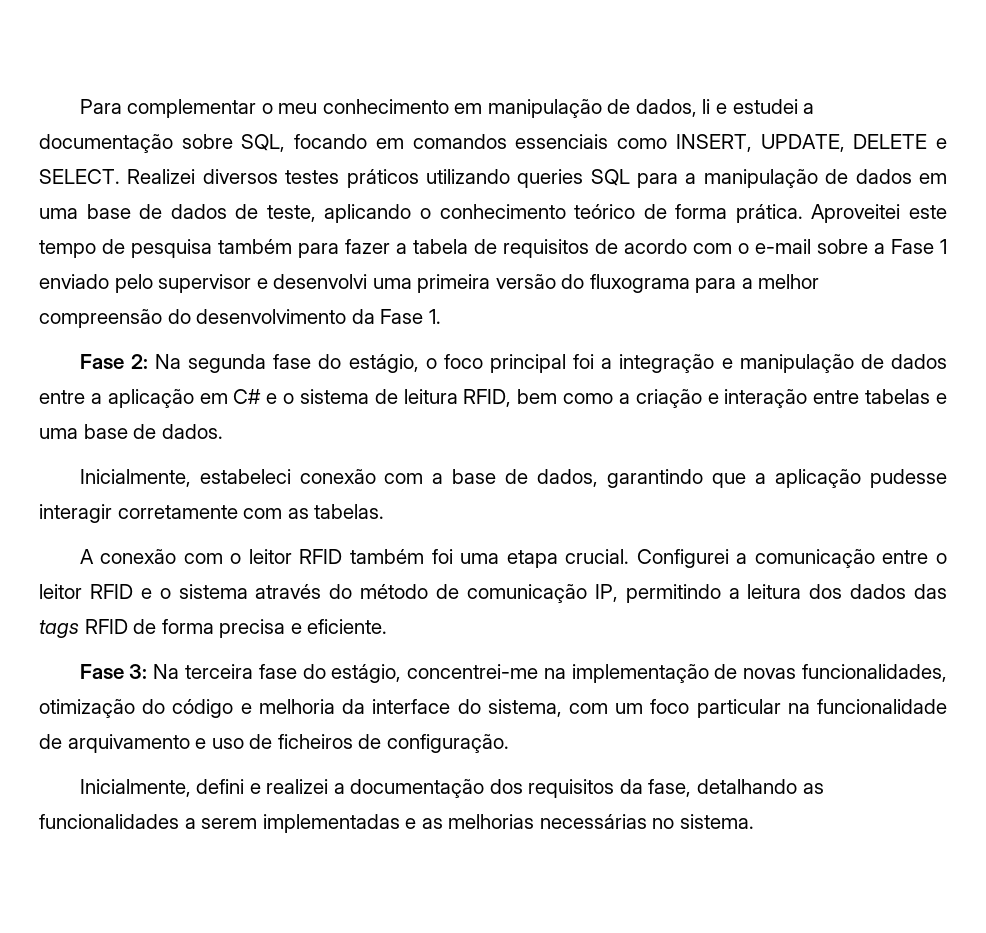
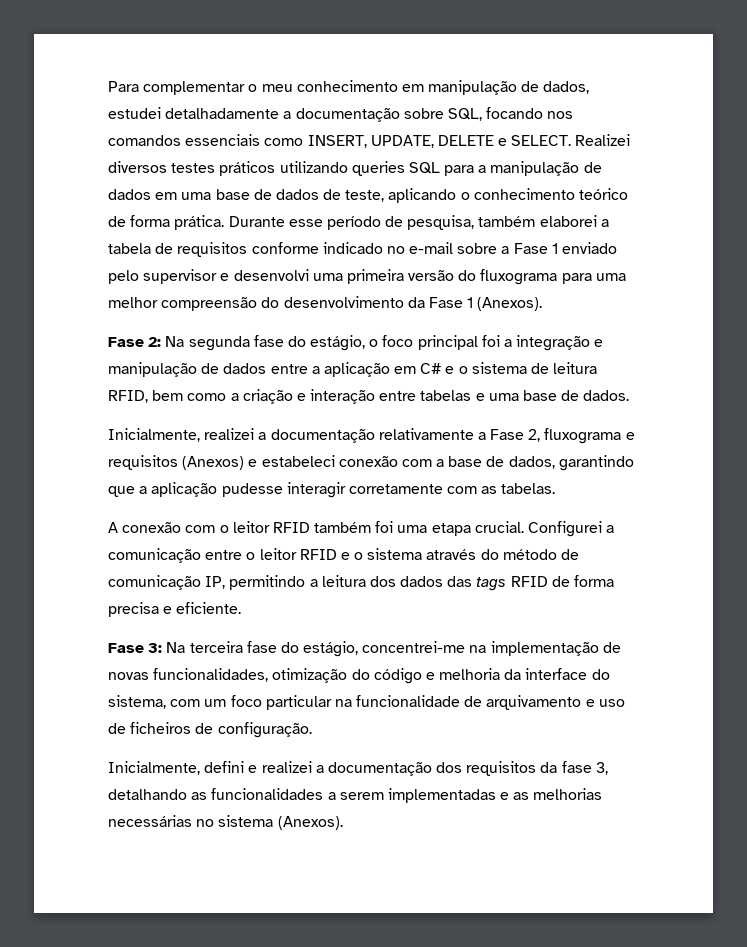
[702,99,798,114] li e estudei -> [108,107,280,119] estudei detalhadamente
[375,138,404,149] em -> [547,111,574,119] nos
[811,204,947,223] [39,239,749,258] Aproveitei este tempo de pesquisa também para fazer a tabela de requisitos de acordo com o -> [228,215,609,230] [108,242,405,257] Durante esse período de pesquisa, também elaborei a tabela de requisitos conforme indicado no
[741,278,753,289] a -> [595,273,626,281] uma
[428,309,441,324] 1. -> [467,297,543,311] 1 (Anexos).
(191, 478) none -> [204,428,635,444] [108,455,258,470] realizei a documentação relativamente a Fase 2, fluxograma e requisitos (Anexos) e
[648,779,692,797] fase, -> [561,761,608,775] fase 3,
[679,814,754,829] sistema. -> [218,815,343,830] sistema (Anexos).

